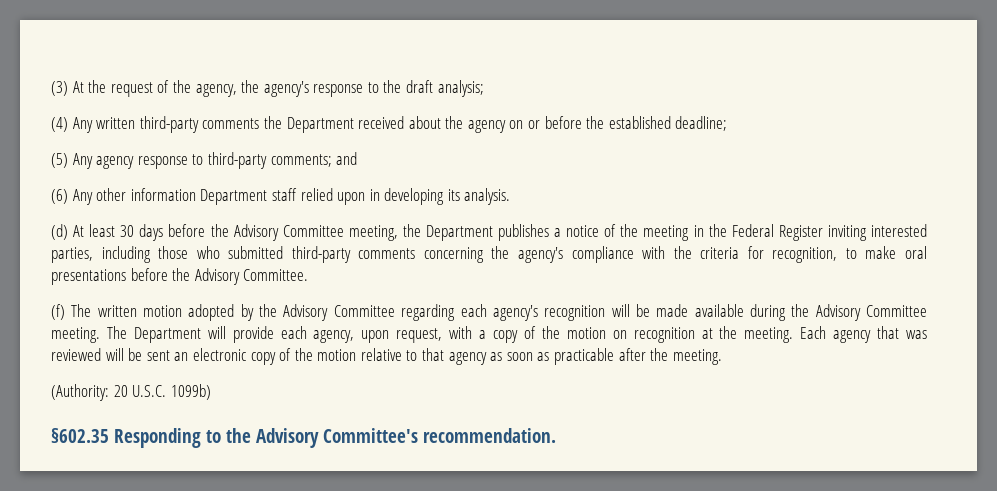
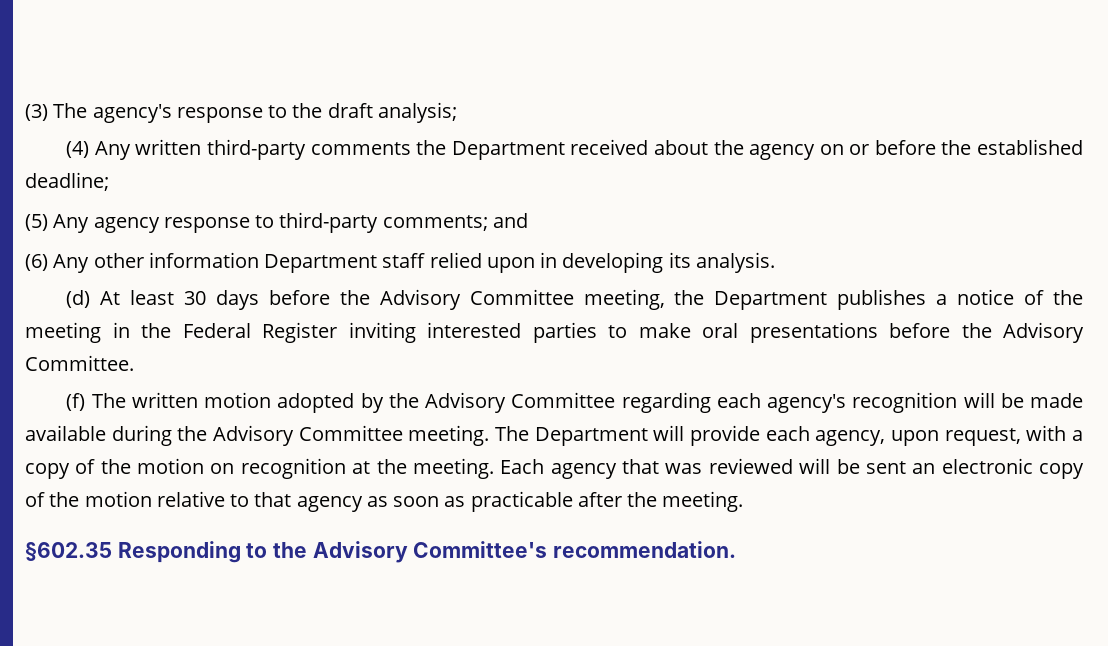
[72,80,260,97] At the request of the agency, the -> [53,103,88,118] The
[51,246,838,263] parties, including those who submitted third-party comments concerning the agency's compliance with the criteria for recognition, -> [532,322,597,343] parties
[51,384,211,401] // (Authority: 20 U.S.C. 1099b) -> (744, 501) none

